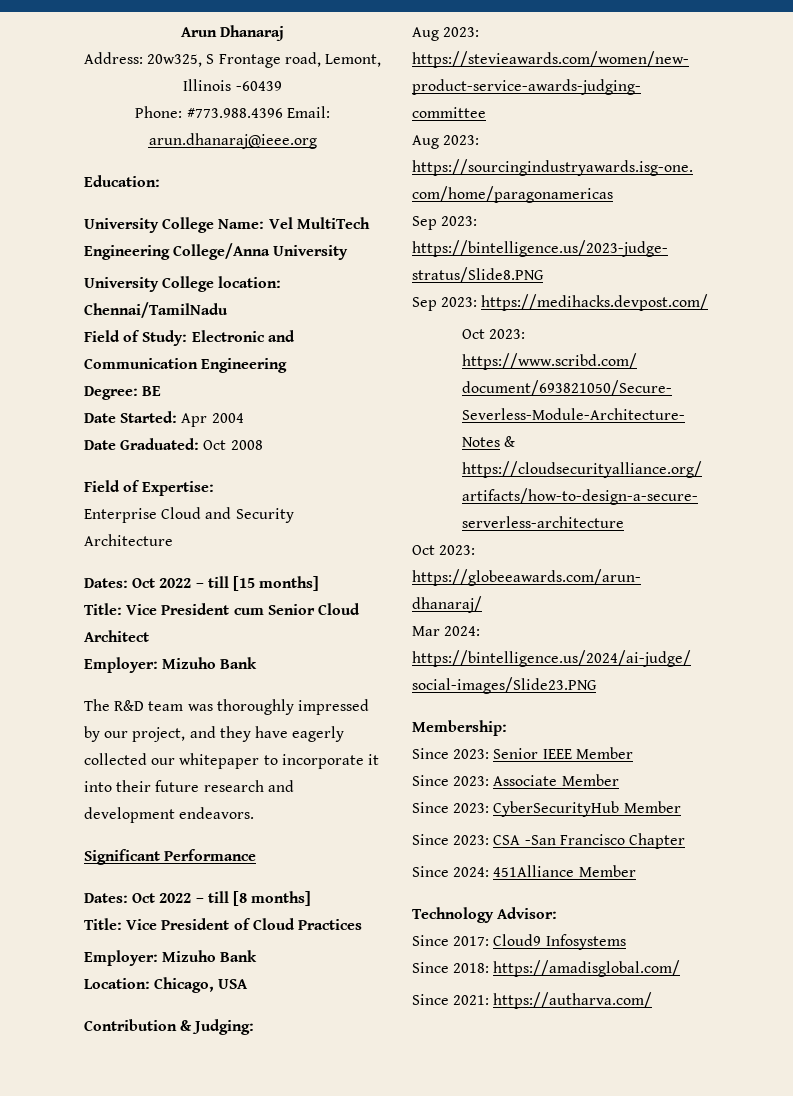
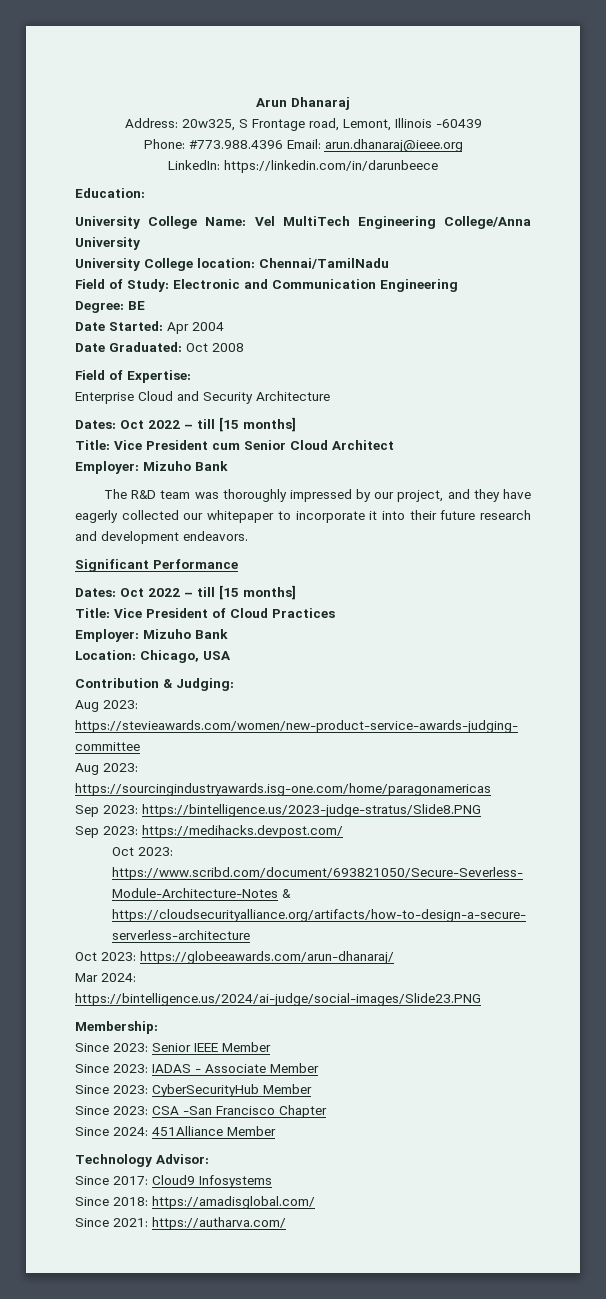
(317, 141) none -> [168,160,438,173] // LinkedIn: https://linkedin.com/in/darunbeece
[232,891,247,906] [8 -> [219,585,239,600] [15
(490, 781) none -> [152,1064,201,1073] IADAS -

